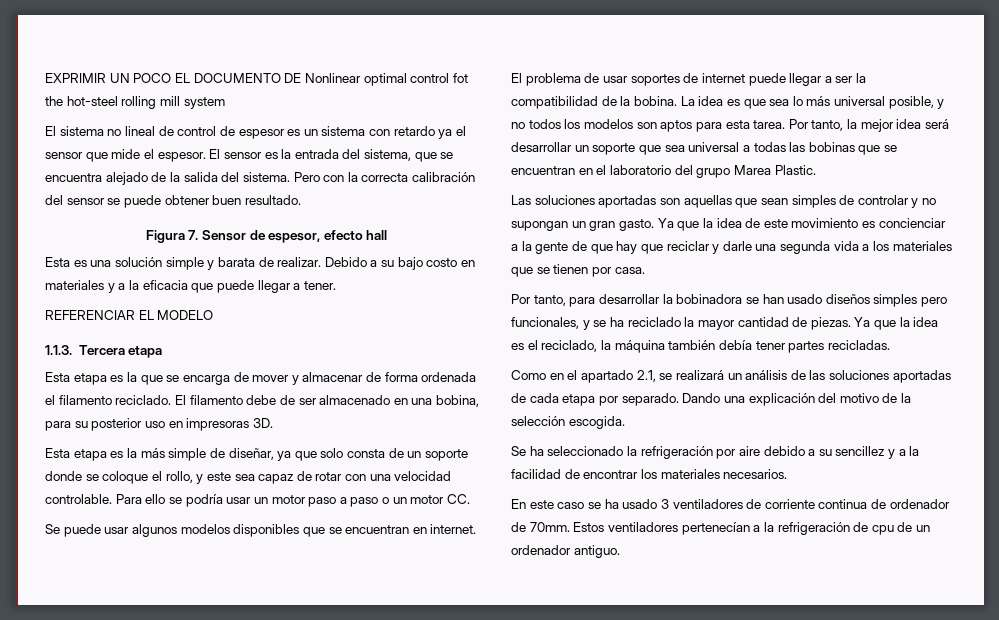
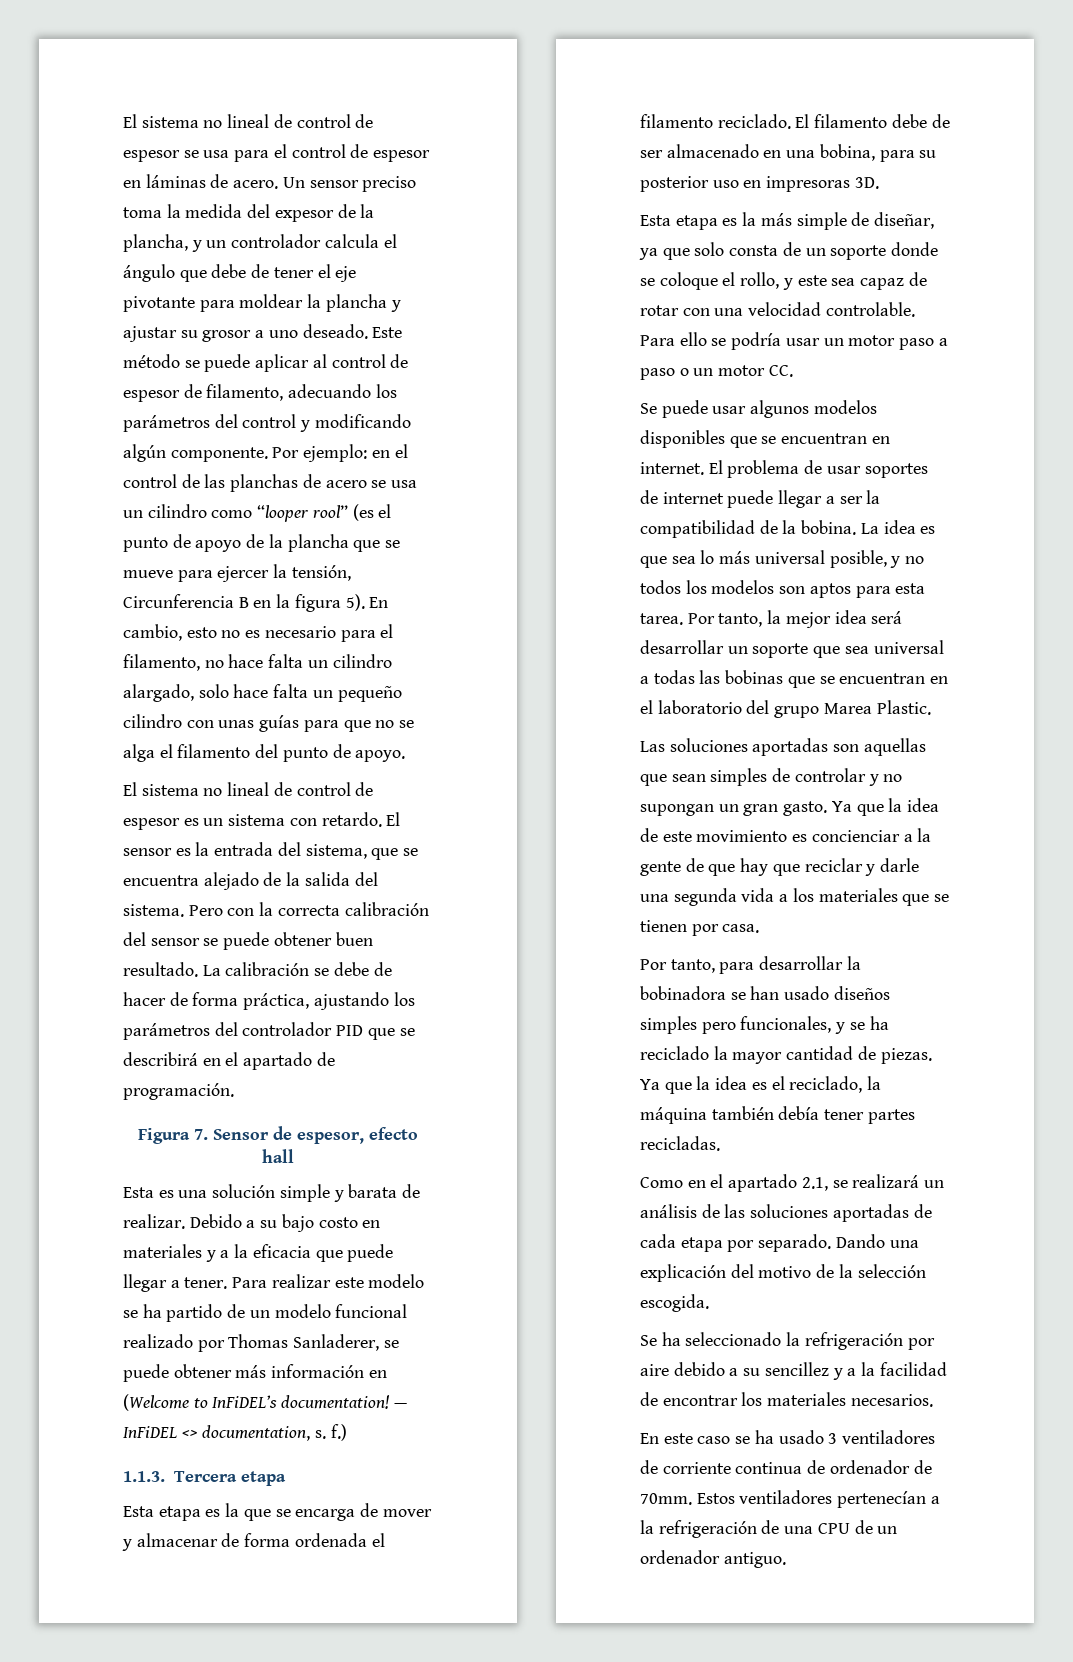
[45,73,468,86] [45,96,225,109] EXPRIMIR UN POCO EL DOCUMENTO DE Nonlinear optimal control fot the hot-steel rolling mill system -> [123,114,374,128] [123,144,431,162] [123,174,417,192] [123,204,375,222] [123,234,397,252] [123,264,357,282] [123,294,401,312] [123,324,403,342] [123,354,409,372] [123,384,397,402] [123,414,411,432] [123,444,408,462] [123,474,418,492] [123,504,392,522] [123,534,401,552] [123,564,351,582] [123,594,389,612] [123,624,394,642] [123,654,392,671] [123,684,402,702] [123,714,415,732] [123,744,406,762] El sistema no lineal de control de espesor se usa para el control de espesor en láminas de acero. Un sensor preciso toma la medida del expesor de la plancha, y un controlador calcula el ángulo que debe de tener el eje pivotante para moldear la plancha y ajustar su grosor a uno deseado. Este método se puede aplicar al control de espesor de filamento, adecuando los parámetros del control y modificando algún componente. Por ejemplo: en el control de las planchas de acero se usa un cilindro como “looper rool” (es el punto de apoyo de la plancha que se mueve para ejercer la tensión, Circunferencia B en la figura 5). En cambio, esto no es necesario para el filamento, no hace falta un cilindro alargado, solo hace falta un pequeño cilindro con unas guías para que no se alga el filamento del punto de apoyo.
[393,126,467,139] [45,149,206,162] retardo ya el sensor que mide el espesor. -> [321,812,382,827] retardo.
(301, 200) none -> [202,962,392,976] [123,992,415,1010] [123,1022,415,1040] [123,1052,335,1070] [123,1083,234,1100] La calibración se debe de hacer de forma práctica, ajustando los parámetros del controlador PID que se describirá en el apartado de programación.
[45,310,214,320] // REFERENCIAR EL MODELO -> [232,1274,425,1288] [123,1304,408,1322] [123,1334,399,1352] [123,1364,387,1382] [123,1394,407,1411] [123,1424,347,1441] Para realizar este modelo se ha partido de un modelo funcional realizado por Thomas Sanladerer, se puede obtener más información en (Welcome to InFiDEL’s documentation! — InFiDEL <> documentation, s. f.)
[871,525,894,535] cpu -> [784,1523,850,1534] una CPU

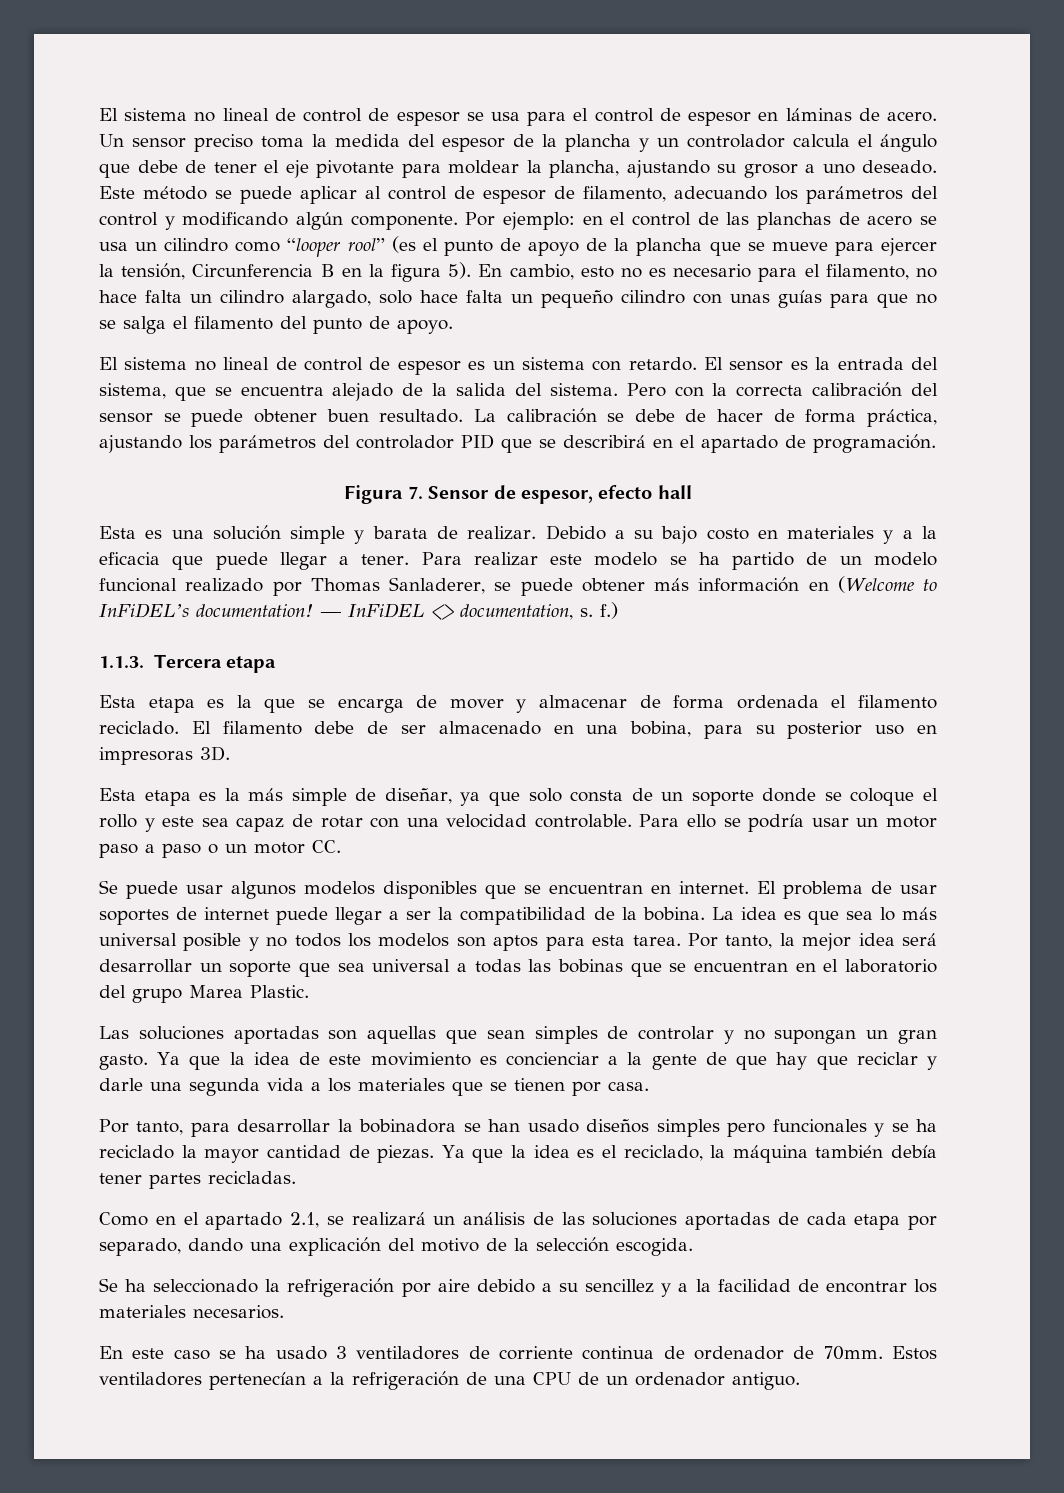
[274,204,375,222] [123,234,188,252] expesor de la plancha, -> [442,134,631,152] espesor de la plancha
[325,294,401,312] [123,326,177,342] plancha y ajustar -> [549,160,710,178] plancha, ajustando
[123,744,155,762] alga -> [123,316,166,334] salga
[740,272,780,289] rollo, -> [99,814,137,828] rollo
[829,550,887,568] posible, -> [183,933,242,951] posible
[740,1016,832,1033] funcionales, -> [772,1119,867,1133] funcionales
[758,1234,885,1252] separado. Dando -> [99,1238,243,1256] separado, dando

